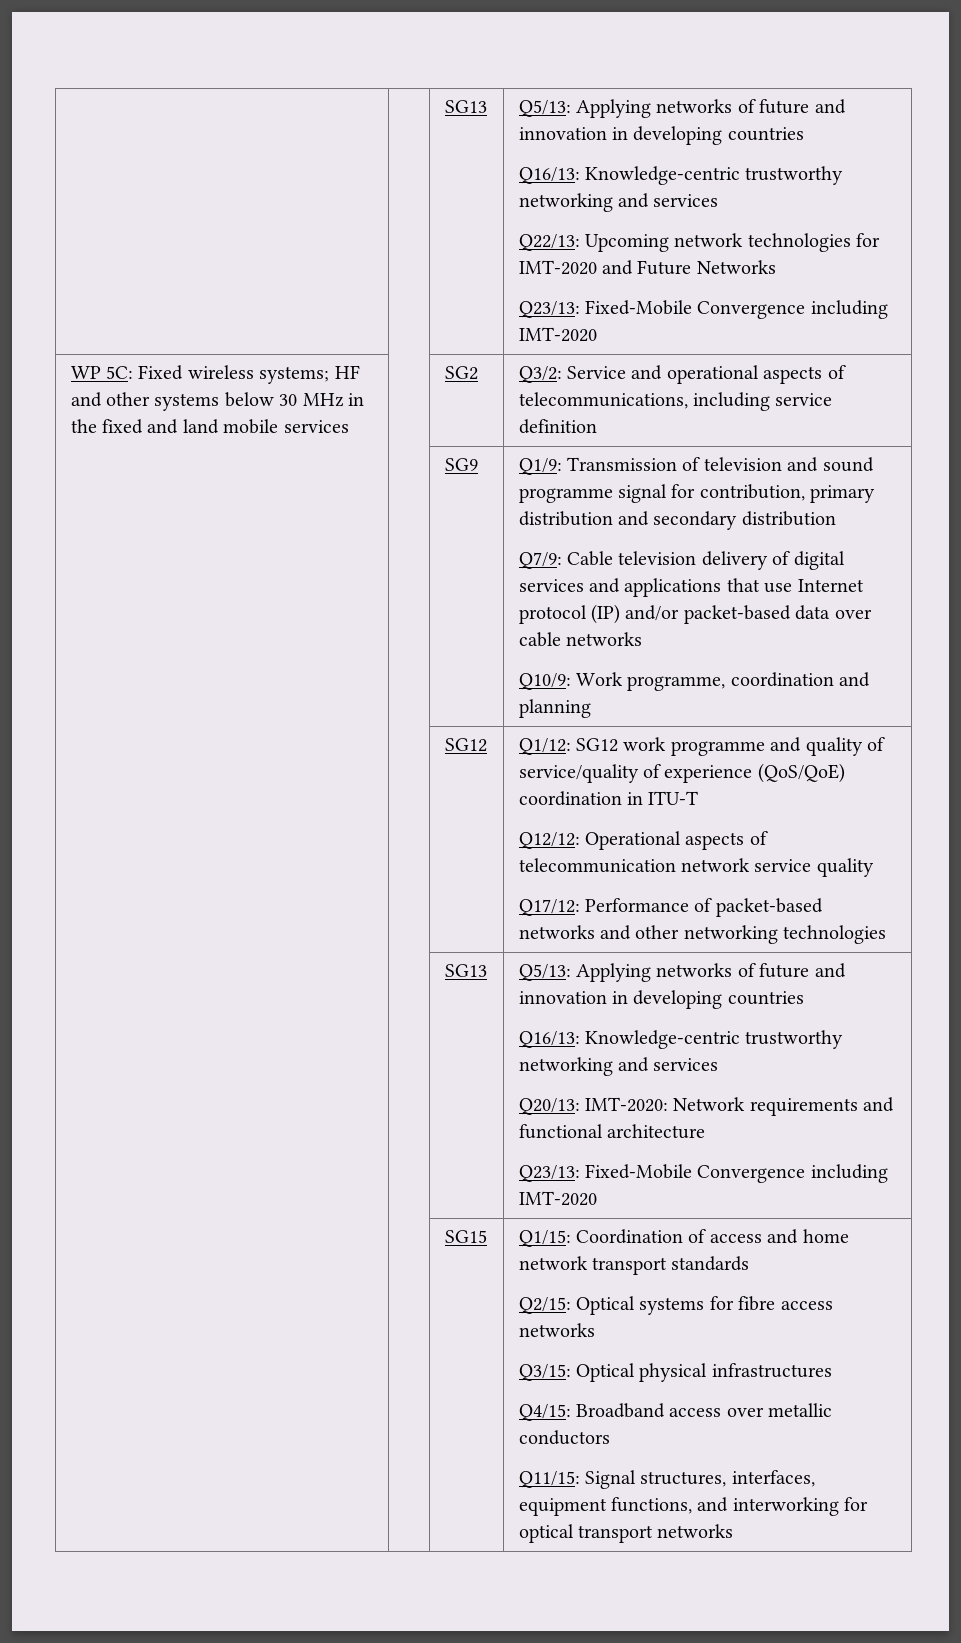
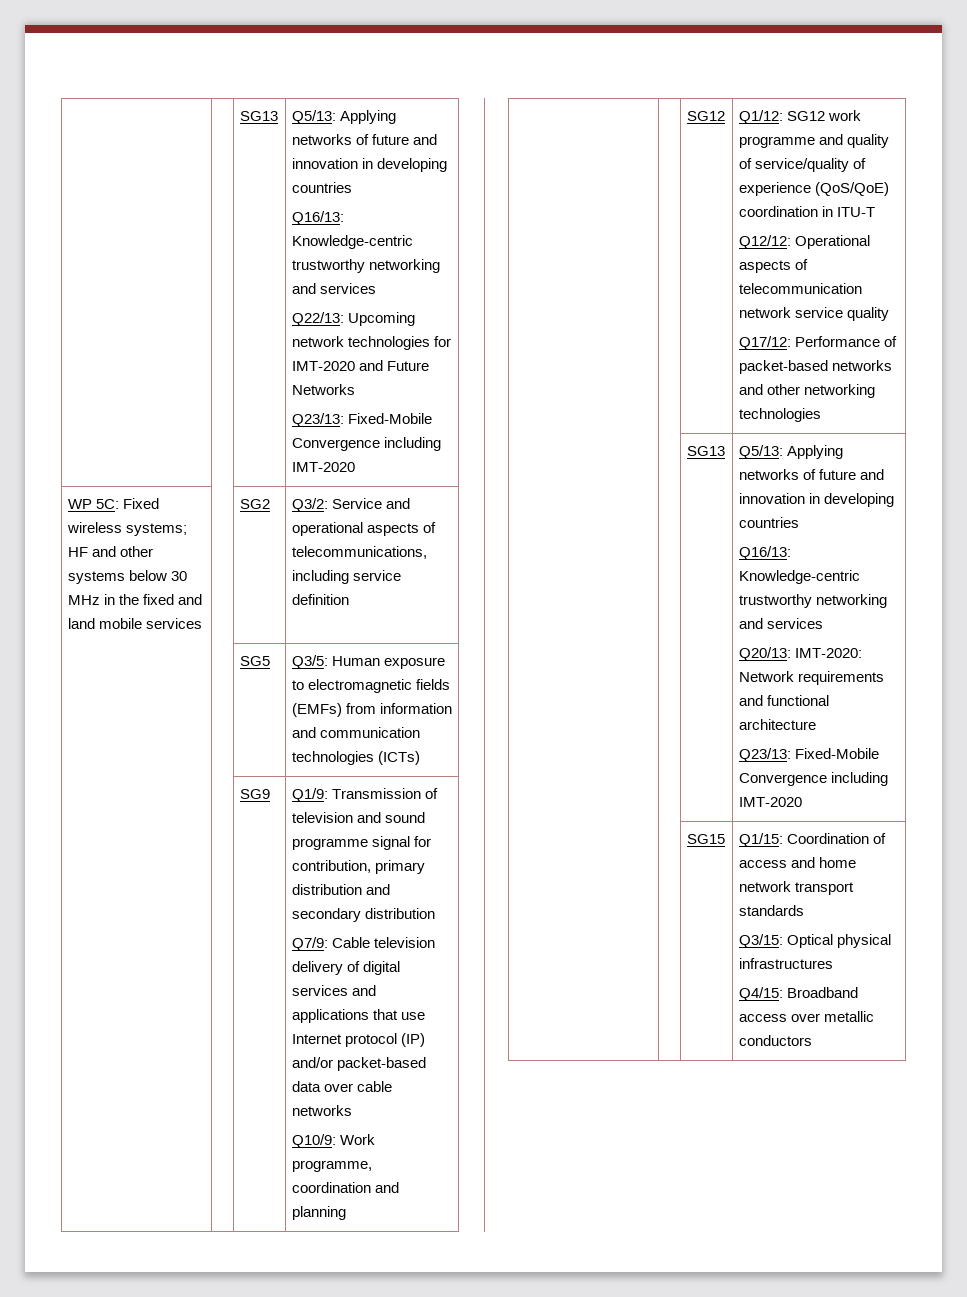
(597, 426) none -> [239,656,270,666] [291,655,445,669] [291,679,450,693] [291,703,452,717] [291,727,420,738] [291,751,420,765] // | | SG5 | Q3/5: Human exposure to electromagnetic fields (EMFs) from information and communication technologies (ICTs)
[518,1296,833,1315] [518,1323,595,1337] // Q2/15: Optical systems for fibre access networks -> (804, 910) none
[518,1470,815,1489] [518,1497,869,1516] [518,1524,734,1543] // Q11/15: Signal structures, interfaces, equipment functions, and interworking for optical transport networks -> (812, 1040) none

